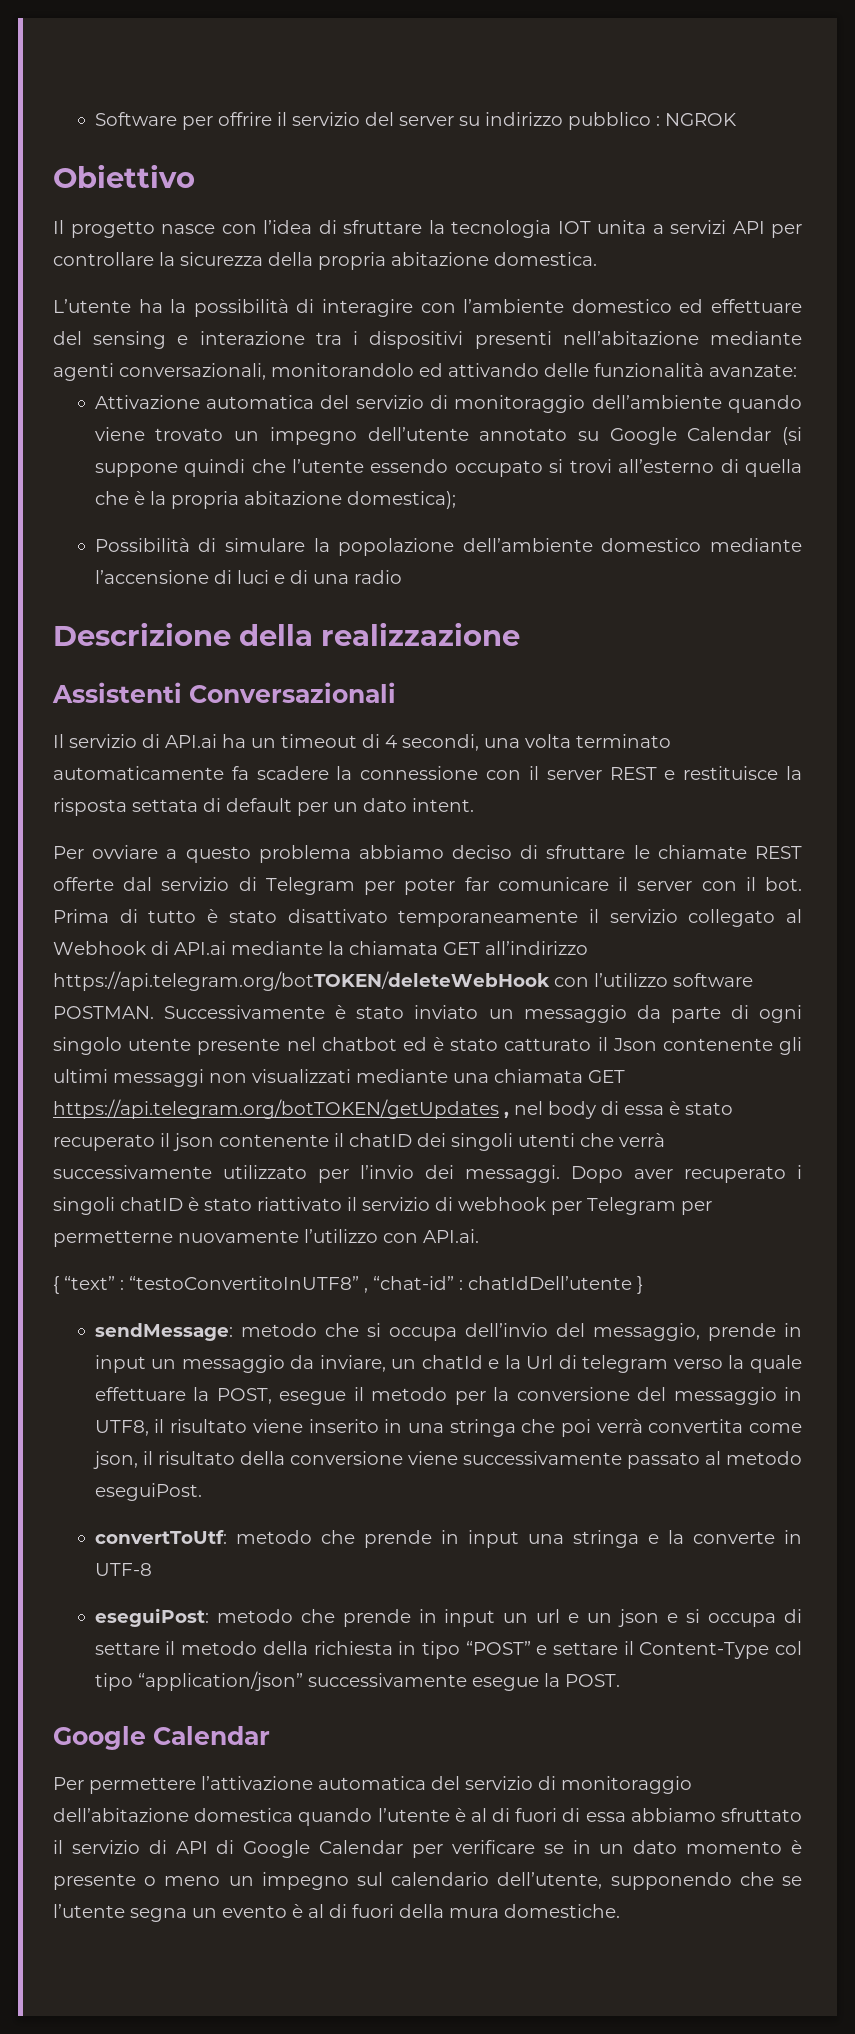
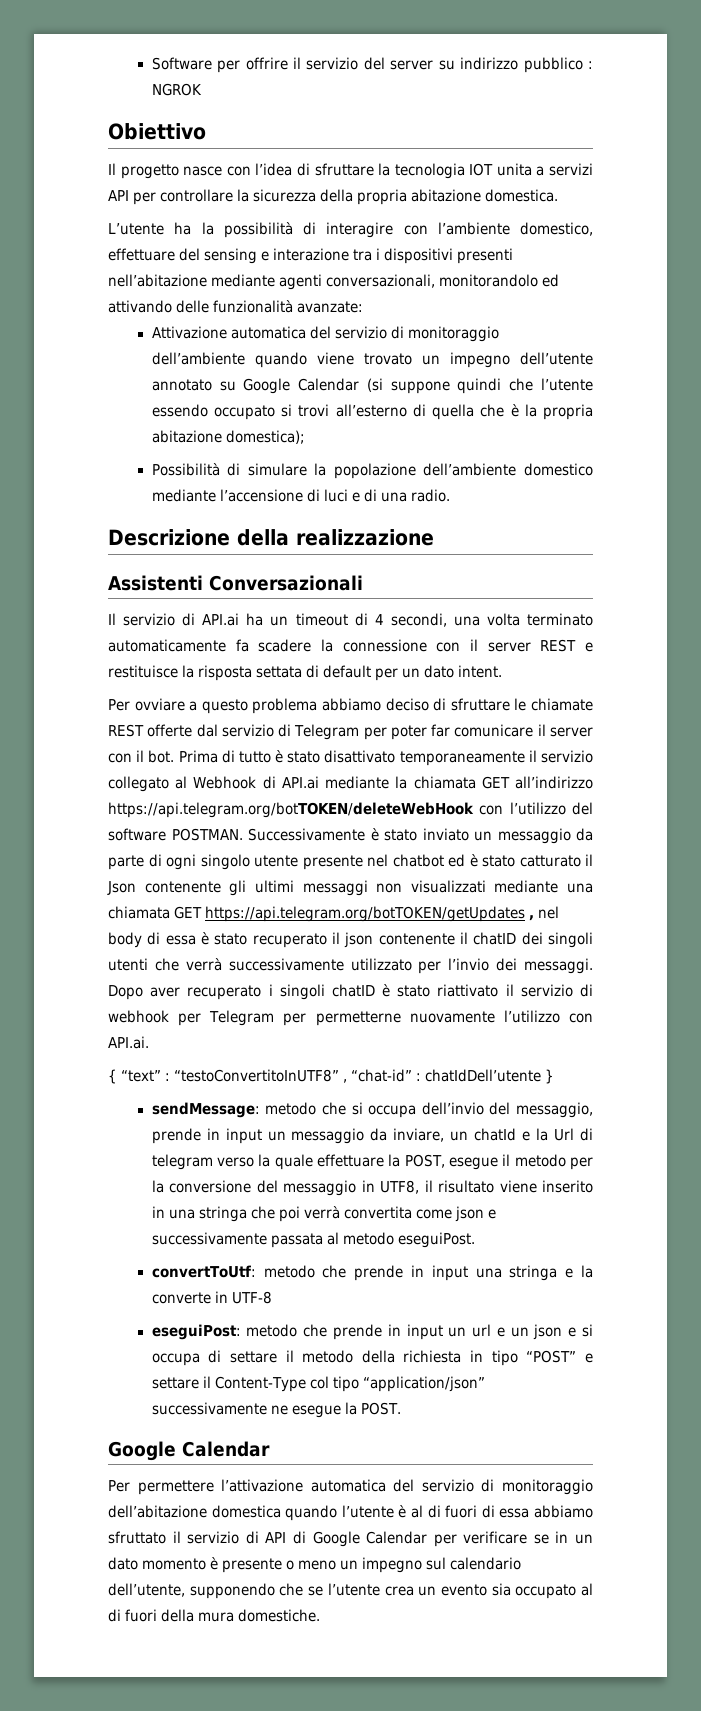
[571,299,704,313] domestico ed -> [520,222,593,236] domestico,
[353,570,402,584] radio -> [411,489,451,502] radio.
(668, 980) none -> [572,802,593,815] del
[92,1451,700,1469] json, il risultato della conversione viene successivamente passato -> [455,1206,497,1222] [151,1232,323,1248] json e successivamente passata
(467, 1680) none -> [270,1405,288,1415] ne
[130,1908,187,1922] segna -> [384,1586,414,1596] crea
[292,1904,303,1918] è -> [491,1583,577,1599] sia occupato

